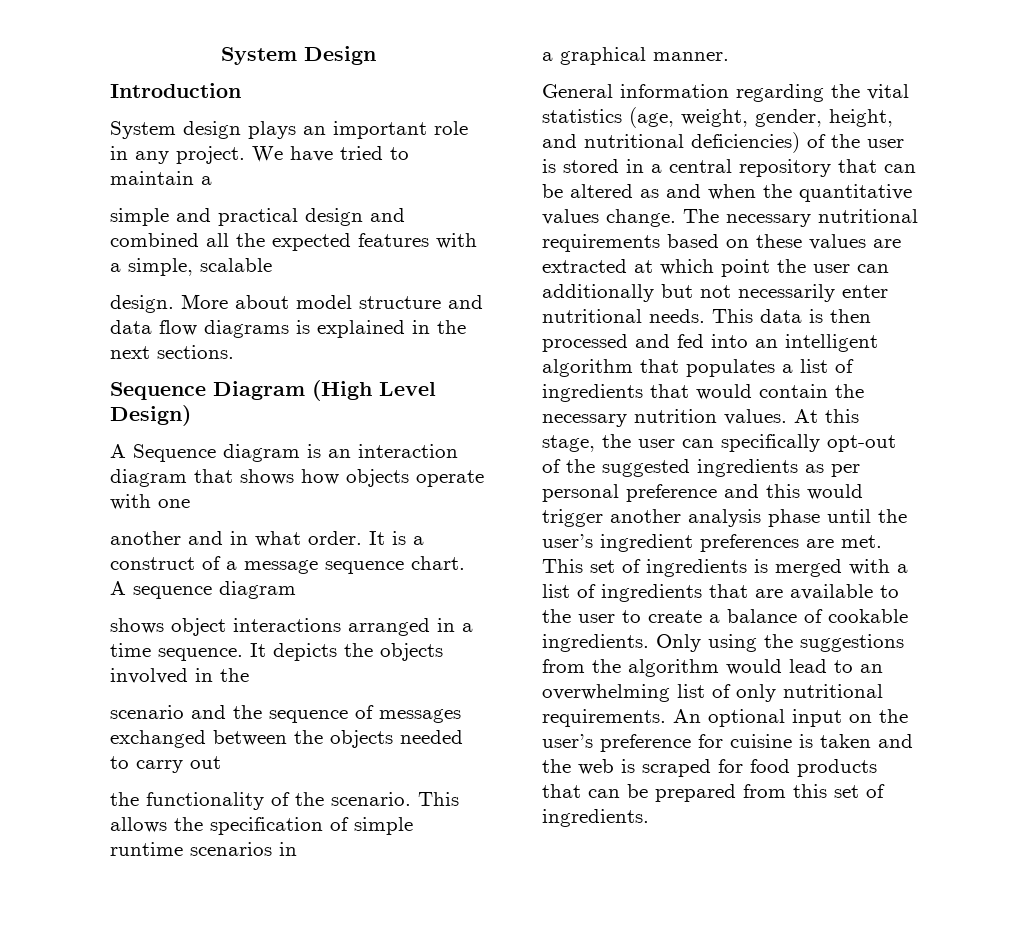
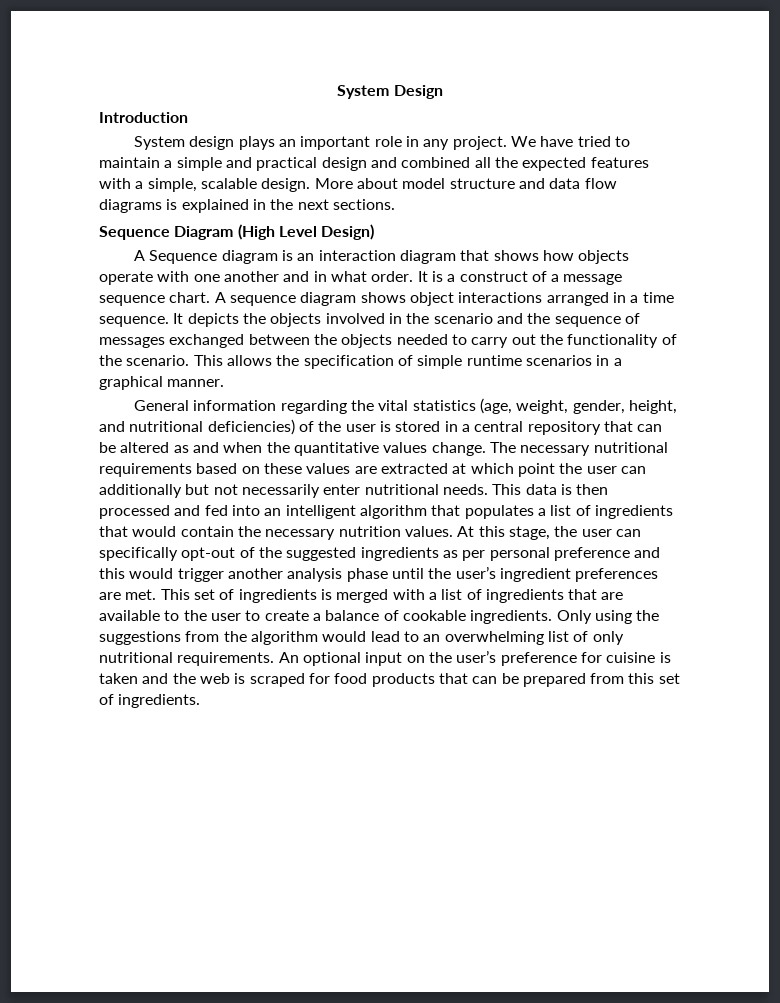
(212, 180) // -> (173, 164) none
(272, 265) // -> (257, 183) none
(190, 503) // -> (220, 278) none
(296, 590) // -> (357, 299) none
(249, 675) // -> (430, 318) none
(221, 762) // -> (536, 339) none
(297, 849) // -> (610, 360) none

